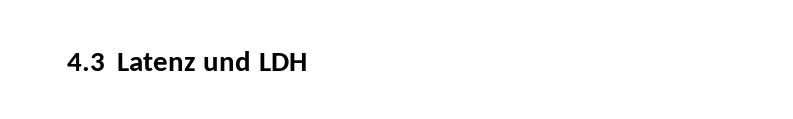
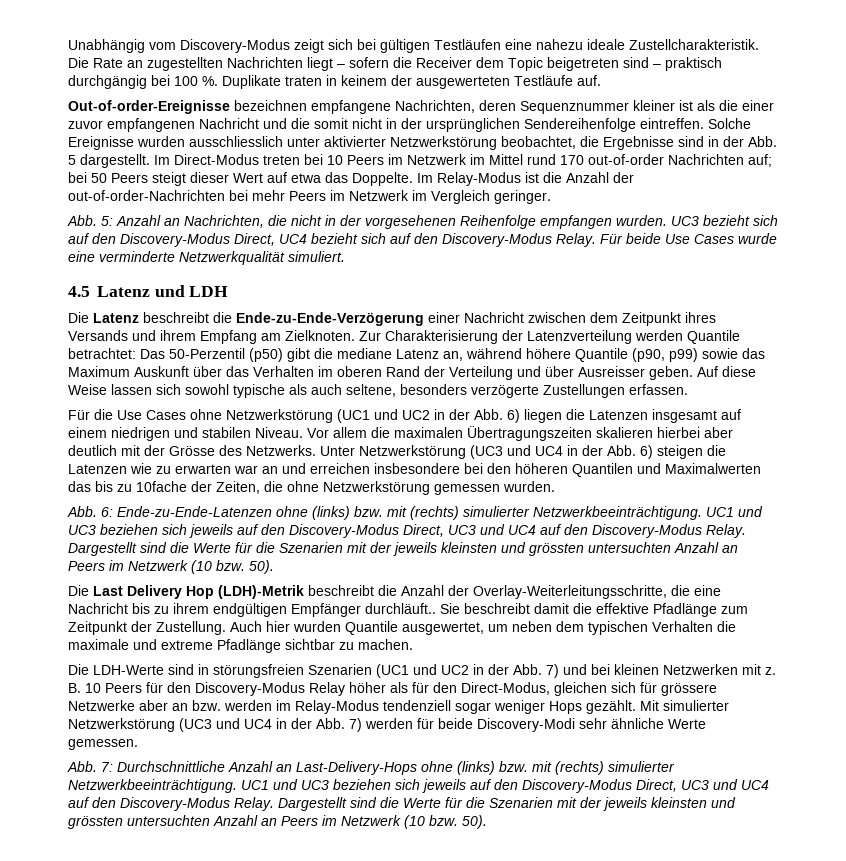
[67,51,308,71] 4.3 Latenz und LDH -> [68,39,759,53] [68,57,722,71] [68,75,601,89] [68,100,774,114] [68,118,751,132] [68,136,777,150] [68,154,772,168] [68,172,634,186] [68,190,551,204] [67,215,778,229] [68,233,777,247] [68,251,345,265] [68,285,229,297] [68,312,716,326] [68,330,740,344] [68,348,765,362] [68,366,756,380] [68,384,688,398] [68,409,741,423] [68,426,733,441] [68,445,726,459] [68,463,761,477] [68,481,555,495] [67,506,763,520] [68,524,746,538] [68,542,738,556] [68,560,274,574] [68,585,721,599] [68,603,748,617] [68,621,736,635] [68,639,413,653] [68,664,776,678] [68,682,717,696] [68,700,729,714] [68,718,706,732] [68,739,138,750] [67,761,675,775] [68,779,769,793] [68,797,736,811] [68,815,487,829] Unabhängig vom Discovery-Modus zeigt sich bei gültigen Testläufen eine nahezu ideale Zustellcharakteristik. Die Rate an zugestellten Nachrichten liegt – sofern die Receiver dem Topic beigetreten sind – praktisch durchgängig bei 100 %. Duplikate traten in keinem der ausgewerteten Testläufe auf. // Out-of-order-Ereignisse bezeichnen empfangene Nachrichten, deren Sequenznummer kleiner ist als die einer zuvor empfangenen Nachricht und die somit nicht in der ursprünglichen Sendereihenfolge eintreffen. Solche Ereignisse wurden ausschliesslich unter aktivierter Netzwerkstörung beobachtet, die Ergebnisse sind in der Abb. 5 dargestellt. Im Direct-Modus treten bei 10 Peers im Netzwerk im Mittel rund 170 out-of-order Nachrichten auf; bei 50 Peers steigt dieser Wert auf etwa das Doppelte. Im Relay-Modus ist die Anzahl der out-of-order-Nachrichten bei mehr Peers im Netzwerk im Vergleich geringer. // Abb. 5: Anzahl an Nachrichten, die nicht in der vorgesehenen Reihenfolge empfangen wurden. UC3 bezieht sich auf den Discovery-Modus Direct, UC4 bezieht sich auf den Discovery-Modus Relay. Für beide Use Cases wurde eine verminderte Netzwerkqualität simuliert. // 4.5 Latenz und LDH // Die Latenz beschreibt die Ende-zu-Ende-Verzögerung einer Nachricht zwischen dem Zeitpunkt ihres Versands und ihrem Empfang am Zielknoten. Zur Charakterisierung der Latenzverteilung werden Quantile betrachtet: Das 50-Perzentil (p50) gibt die mediane Latenz an, während höhere Quantile (p90, p99) sowie das Maximum Auskunft über das Verhalten im oberen Rand der Verteilung und über Ausreisser geben. Auf diese Weise lassen sich sowohl typische als auch seltene, besonders verzögerte Zustellungen erfassen. // Für die Use Cases ohne Netzwerkstörung (UC1 und UC2 in der Abb. 6) liegen die Latenzen insgesamt auf einem niedrigen und stabilen Niveau. Vor allem die maximalen Übertragungszeiten skalieren hierbei aber deutlich mit der Grösse des Netzwerks. Unter Netzwerkstörung (UC3 und UC4 in der Abb. 6) steigen die Latenzen wie zu erwarten war an und erreichen insbesondere bei den höheren Quantilen und Maximalwerten das bis zu 10fache der Zeiten, die ohne Netzwerkstörung gemessen wurden. // Abb. 6: Ende-zu-Ende-Latenzen ohne (links) bzw. mit (rechts) simulierter Netzwerkbeeinträchtigung. UC1 und UC3 beziehen sich jeweils auf den Discovery-Modus Direct, UC3 und UC4 auf den Discovery-Modus Relay. Dargestellt sind die Werte für die Szenarien mit der jeweils kleinsten und grössten untersuchten Anzahl an Peers im Netzwerk (10 bzw. 50). // Die Last Delivery Hop (LDH)-Metrik beschreibt die Anzahl der Overlay-Weiterleitungsschritte, die eine Nachricht bis zu ihrem endgültigen Empfänger durchläuft.. Sie beschreibt damit die effektive Pfadlänge zum Zeitpunkt der Zustellung. Auch hier wurden Quantile ausgewertet, um neben dem typischen Verhalten die maximale und extreme Pfadlänge sichtbar zu machen. // Die LDH-Werte sind in störungsfreien Szenarien (UC1 und UC2 in der Abb. 7) und bei kleinen Netzwerken mit z. B. 10 Peers für den Discovery-Modus Relay höher als für den Direct-Modus, gleichen sich für grössere Netzwerke aber an bzw. werden im Relay-Modus tendenziell sogar weniger Hops gezählt. Mit simulierter Netzwerkstörung (UC3 und UC4 in der Abb. 7) werden für beide Discovery-Modi sehr ähnliche Werte gemessen. // Abb. 7: Durchschnittliche Anzahl an Last-Delivery-Hops ohne (links) bzw. mit (rechts) simulierter Netzwerkbeeinträchtigung. UC1 und UC3 beziehen sich jeweils auf den Discovery-Modus Direct, UC3 und UC4 auf den Discovery-Modus Relay. Dargestellt sind die Werte für die Szenarien mit der jeweils kleinsten und grössten untersuchten Anzahl an Peers im Netzwerk (10 bzw. 50).

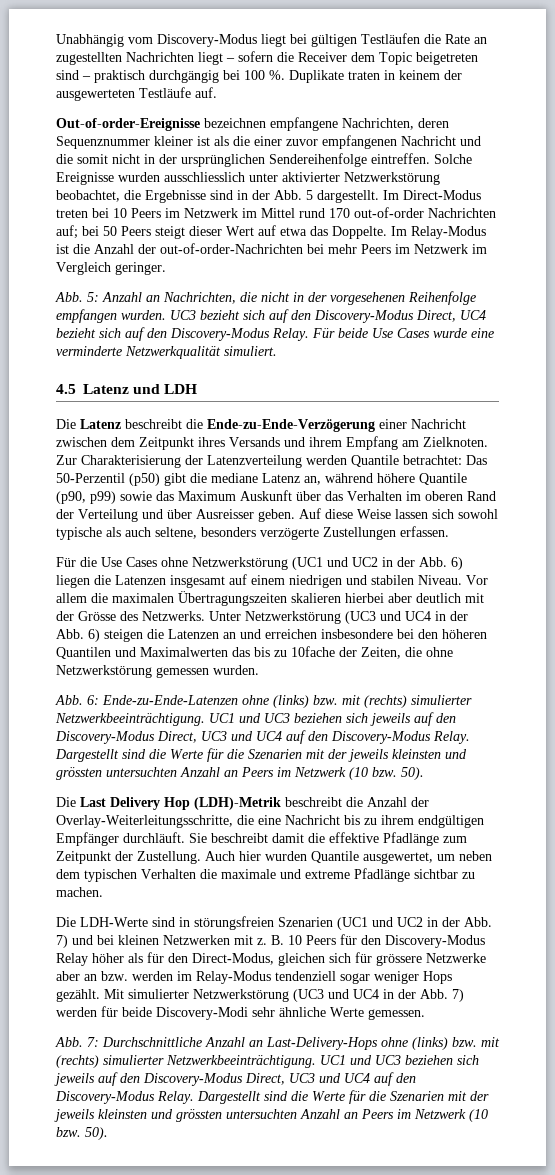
[294,39,353,53] zeigt sich -> [261,34,286,47] liegt
[505,39,759,50] [68,57,89,68] eine nahezu ideale Zustellcharakteristik. Die -> [424,34,441,44] die
[130,463,258,474] wie zu erwarten war -> (219, 634) none
[365,603,436,614] durchläuft.. -> [123,832,185,843] durchläuft.

